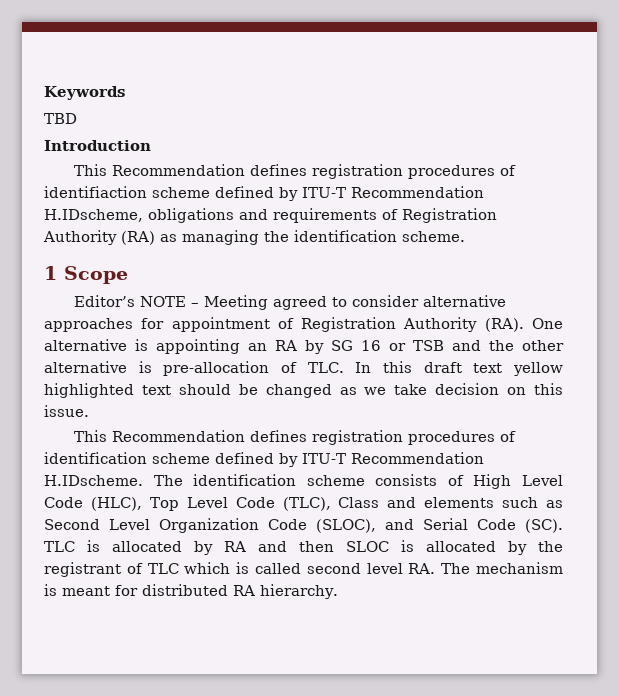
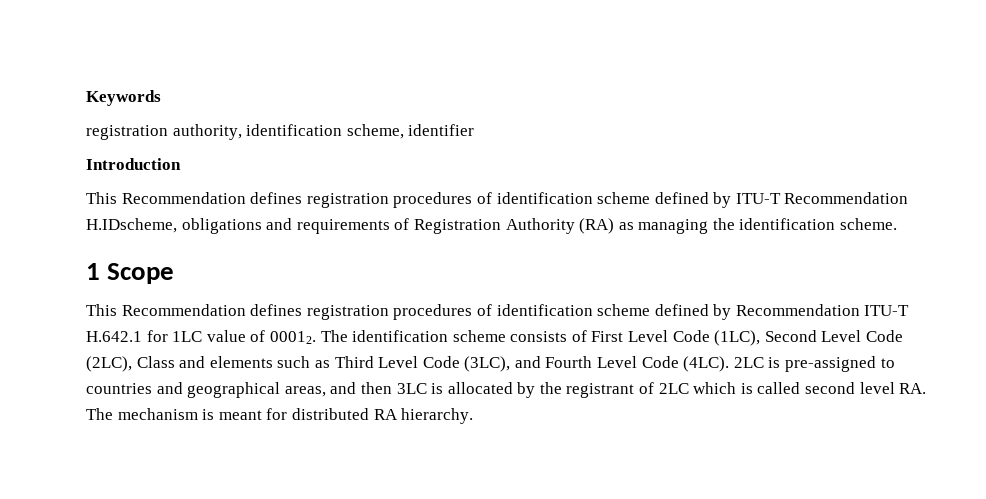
[44,113,77,124] TBD -> [86,124,475,140] registration authority, identification scheme, identifier
[44,186,147,198] identifiaction -> [496,192,593,204] identification
[73,295,506,310] [44,317,563,332] [44,339,564,354] [44,361,564,376] [44,383,563,398] [44,405,89,417] // Editor’s NOTE – Meeting agreed to consider alternative approaches for appointment of Registration Authority (RA). One alternative is appointing an RA by SG 16 or TSB and the other alternative is pre-allocation of TLC. In this draft text yellow highlighted text should be changed as we take decision on this issue. -> (175, 273) none
[302,452,484,464] [44,475,143,486] ITU-T Recommendation H.IDscheme. -> [735,304,910,316] [86,330,316,344] Recommendation ITU-T H.642.1 for 1LC value of 00012.
[473,474,563,489] [44,497,331,511] High Level Code (HLC), Top Level Code (TLC), -> [591,330,904,346] [86,356,132,372] First Level Code (1LC), Second Level Code (2LC),
[44,518,563,533] [44,540,246,555] Second Level Organization Code (SLOC), and Serial Code (SC). TLC is allocated by RA -> [334,356,895,372] [86,382,326,398] Third Level Code (3LC), and Fourth Level Code (4LC). 2LC is pre-assigned to countries and geographical areas,
[346,541,389,552] SLOC -> [396,383,427,394] 3LC
[147,563,179,574] TLC -> [658,383,689,394] 2LC

